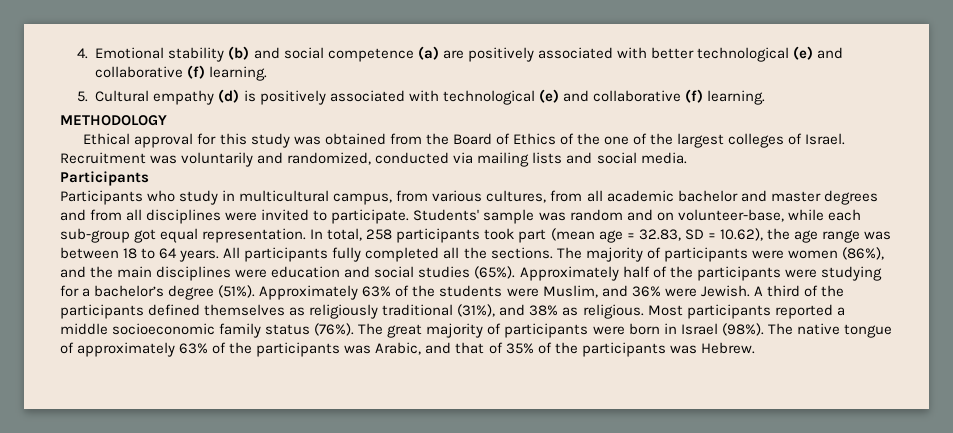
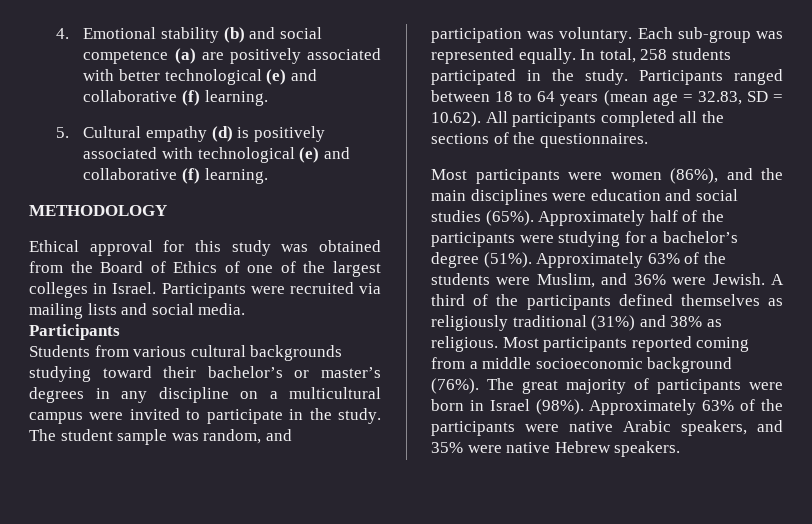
[577,133,601,145] the -> (240, 267) none
[788,133,846,145] [60,152,450,167] of Israel. Recruitment was voluntarily and randomized, conducted -> [93,282,354,298] in Israel. Participants were recruited
[60,190,878,205] [60,209,861,224] [60,228,547,243] Participants who study in multicultural campus, from various cultures, from all academic bachelor and master degrees and from all disciplines were invited to participate. Students' sample was random and on volunteer-base, while each sub-group got equal representation. In total, 258 participants took part -> [29,345,343,361] [29,366,381,382] [29,387,381,403] [29,408,381,424] [29,429,292,445] [431,27,783,43] [431,48,731,64] [431,69,783,85] [431,90,599,106] Students from various cultural backgrounds studying toward their bachelor’s or master’s degrees in any discipline on a multicultural campus were invited to participate in the study. The student sample was random, and participation was voluntary. Each sub-group was represented equally. In total, 258 students participated in the study. Participants ranged between 18 to 64 years
[719,228,891,243] [60,247,220,262] 10.62), the age range was between 18 to 64 years. -> [431,111,481,127] 10.62).
[332,247,362,262] fully -> (597, 119) none
[490,247,661,262] sections. The majority of -> [431,132,648,148] [431,169,467,180] sections of the questionnaires. // Most
[457,304,496,317] (31%), -> [591,315,636,331] (31%)
(833, 311) none -> [696,337,750,352] [431,357,465,369] coming from
[219,323,311,338] family status -> [647,357,733,373] background
[767,323,892,338] [60,342,755,357] The native tongue of approximately 63% of the participants was Arabic, and that of 35% of the participants was Hebrew. -> [589,399,783,415] [431,420,783,436] [431,441,681,457] Approximately 63% of the participants were native Arabic speakers, and 35% were native Hebrew speakers.

